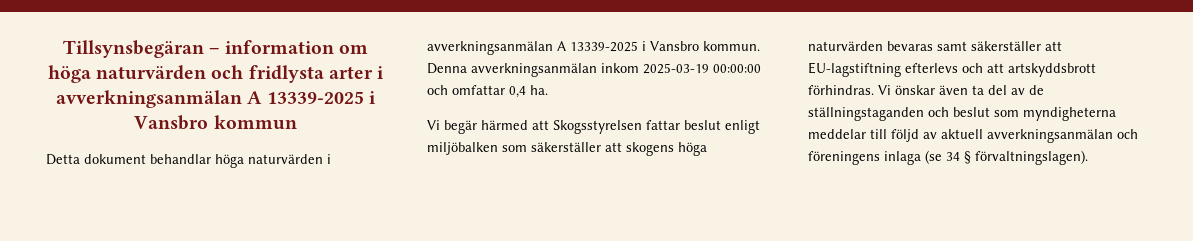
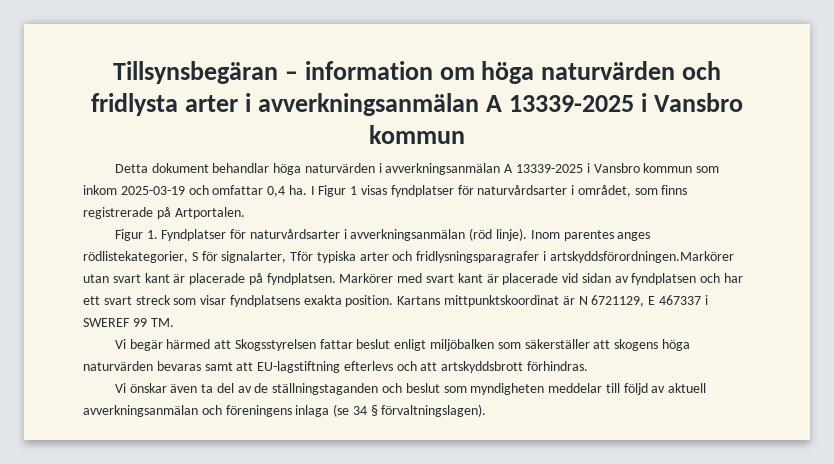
[703,41,760,51] [427,63,597,77] kommun. Denna avverkningsanmälan -> [643,163,720,173] kommun som
[713,64,761,73] 00:00:00 -> (185, 190) none
(548, 90) none -> [310,185,688,197] [83,207,245,219] [114,228,651,241] [83,251,734,263] [83,273,744,285] [83,295,708,307] [83,318,174,327] I Figur 1 visas fyndplatser för naturvårdsarter i området, som finns registrerade på Artportalen. // Figur 1. Fyndplatser för naturvårdsarter i avverkningsanmälan (röd linje). Inom parentes anges rödlistekategorier, S för signalarter, Tför typiska arter och fridlysningsparagrafer i artskyddsförordningen.Markörer utan svart kant är placerade på fyndplatsen. Markörer med svart kant är placerade vid sidan av fyndplatsen och har ett svart streck som visar fyndplatsens exakta position. Kartans mittpunktskoordinat är N 6721129, E 467337 i SWEREF 99 TM.
[971,41,1041,51] säkerställer -> (233, 366) none
(874, 90) none -> (589, 366) //
[1023,107,1116,121] myndigheterna -> [470,383,545,395] myndigheten

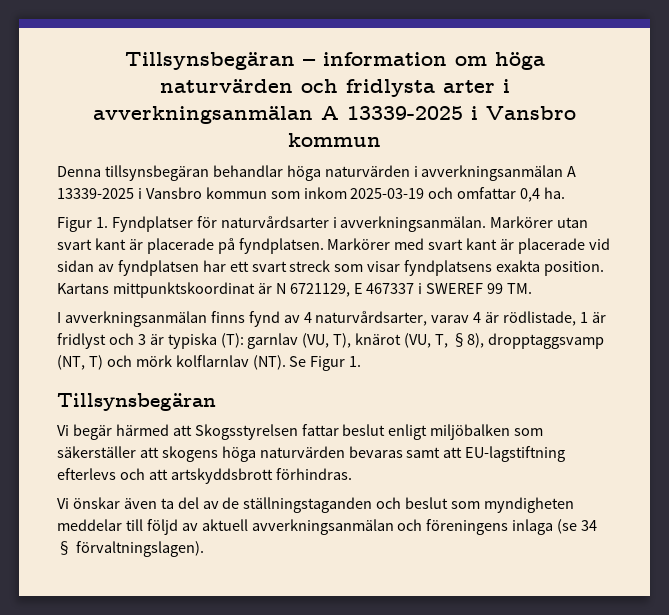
[114,163,209,173] Detta dokument -> [57,165,209,181] Denna tillsynsbegäran
[310,185,688,197] [83,207,245,219] I Figur 1 visas fyndplatser för naturvårdsarter i området, som finns registrerade på Artportalen. -> (566, 193) none
[350,228,651,241] [83,251,734,263] avverkningsanmälan (röd linje). Inom parentes anges rödlistekategorier, S för signalarter, Tför typiska arter och fridlysningsparagrafer i artskyddsförordningen.Markörer -> [340,216,554,232] avverkningsanmälan. Markörer
[700,273,721,283] och -> (199, 268) none
(174, 322) none -> [57,311,606,327] [57,333,604,349] [57,355,362,371] [57,393,216,411] // I avverkningsanmälan finns fynd av 4 naturvårdsarter, varav 4 är rödlistade, 1 är fridlyst och 3 är typiska (T): garnlav (VU, T), knärot (VU, T, §8), dropptaggsvamp (NT, T) och mörk kolflarnlav (NT). Se Figur 1. // Tillsynsbegäran

